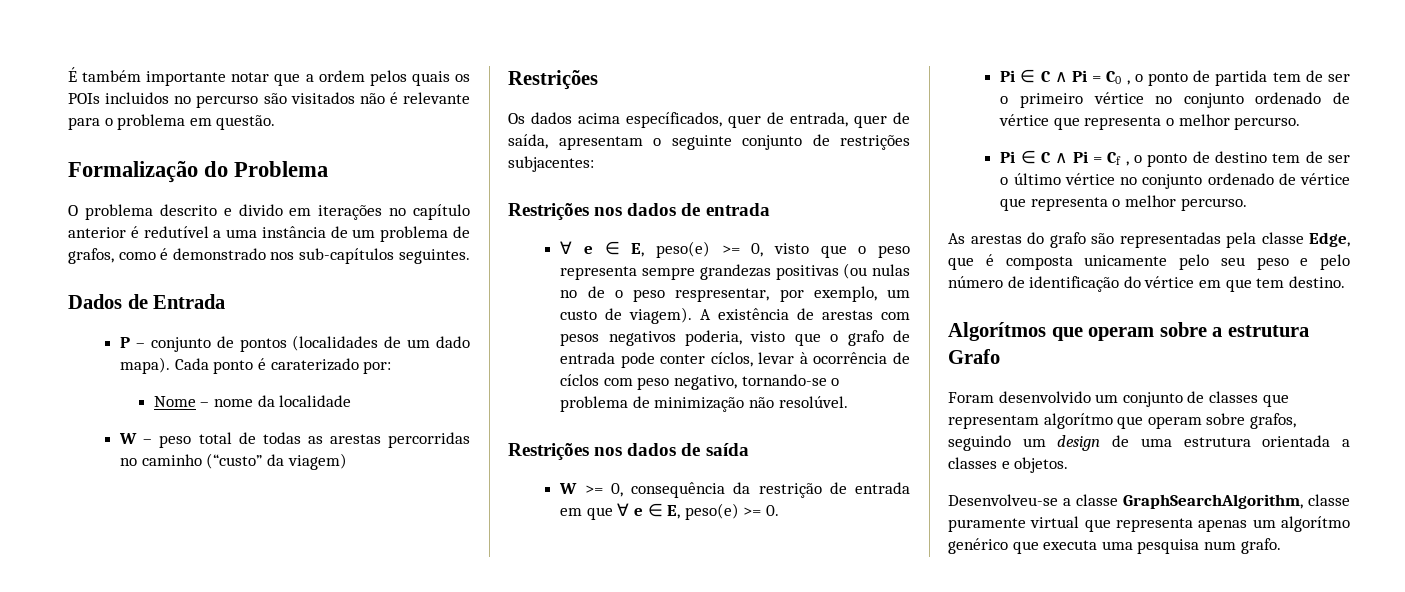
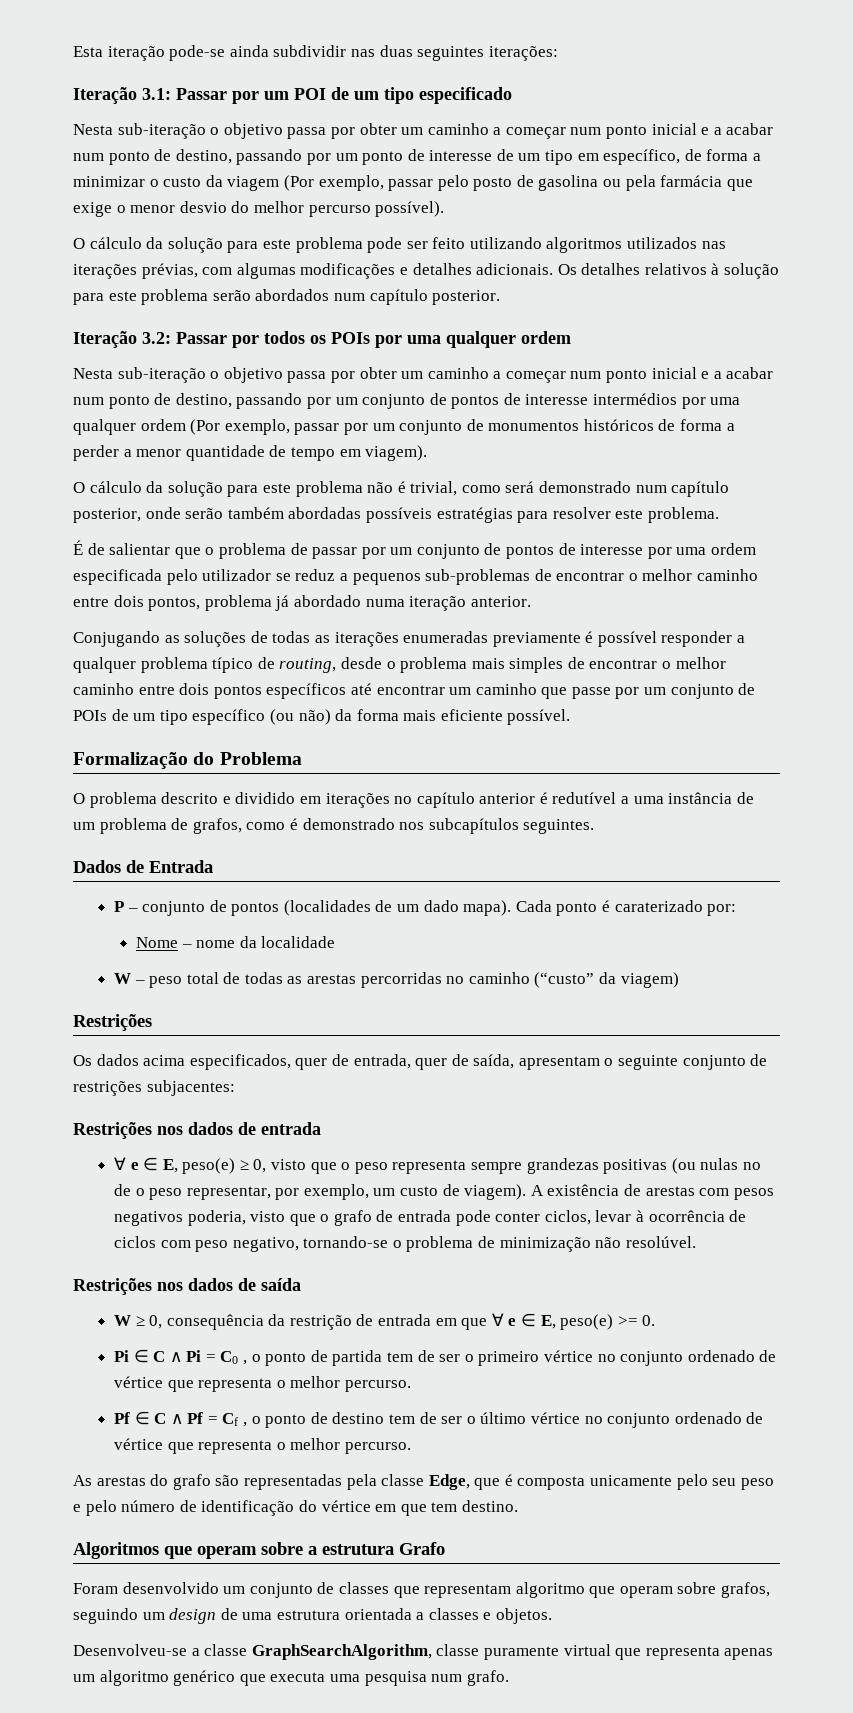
[68,67,470,86] [68,92,470,108] [68,114,276,130] É também importante notar que a ordem pelos quais os POIs incluidos no percurso são visitados não é relevante para o problema em questão. -> [73,45,558,61] [73,87,512,104] [73,123,774,139] [73,149,762,165] [73,175,753,191] [73,201,445,217] [73,237,726,253] [73,263,780,279] [73,289,501,305] [73,331,571,348] [73,367,774,383] [73,393,741,409] [73,419,735,435] [73,445,428,461] [73,481,730,497] [73,507,719,523] [73,540,757,559] [73,569,759,585] [73,595,531,611] [73,631,746,647] [73,657,726,673] [73,683,756,699] [73,709,571,725] Esta iteração pode-se ainda subdividir nas duas seguintes iterações: // Iteração 3.1: Passar por um POI de um tipo especificado // Nesta sub-iteração o objetivo passa por obter um caminho a começar num ponto inicial e a acabar num ponto de destino, passando por um ponto de interesse de um tipo em específico, de forma a minimizar o custo da viagem (Por exemplo, passar pelo posto de gasolina ou pela farmácia que exige o menor desvio do melhor percurso possível). // O cálculo da solução para este problema pode ser feito utilizando algoritmos utilizados nas iterações prévias, com algumas modificações e detalhes adicionais. Os detalhes relativos à solução para este problema serão abordados num capítulo posterior. // Iteração 3.2: Passar por todos os POIs por uma qualquer ordem // Nesta sub-iteração o objetivo passa por obter um caminho a começar num ponto inicial e a acabar num ponto de destino, passando por um conjunto de pontos de interesse intermédios por uma qualquer ordem (Por exemplo, passar por um conjunto de monumentos históricos de forma a perder a menor quantidade de tempo em viagem). // O cálculo da solução para este problema não é trivial, como será demonstrado num capítulo posterior, onde serão também abordadas possíveis estratégias para resolver este problema. // É de salientar que o problema de passar por um conjunto de pontos de interesse por uma ordem especificada pelo utilizador se reduz a pequenos sub-problemas de encontrar o melhor caminho entre dois pontos, problema já abordado numa iteração anterior. // Conjugando as soluções de todas as iterações enumeradas previamente é possível responder a qualquer problema típico de routing, desde o problema mais simples de encontrar o melhor caminho entre dois pontos específicos até encontrar um caminho que passe por um conjunto de POIs de um tipo específico (ou não) da forma mais eficiente possível.
[238,204,283,216] divido -> [235,792,296,804] dividido
[298,248,394,264] sub-capítulos -> [428,818,519,834] subcapítulos
[626,112,722,128] específicados, -> [189,1054,291,1070] especificados,
[721,245,740,254] >= -> [239,1160,249,1170] ≥
[675,288,770,302] respresentar, -> [186,1186,271,1200] representar,
[710,352,753,367] cíclos, -> [544,1210,591,1225] ciclos,
[560,374,600,386] cíclos -> [113,1236,156,1248] ciclos
[584,485,603,494] >= -> [135,1316,145,1326] ≥
[1000,150,1088,164] Pi ∈ C ∧ Pi -> [113,1411,204,1425] Pf ∈ C ∧ Pf
[948,322,1046,341] Algorítmos -> [73,1542,159,1559] Algoritmos
[1043,413,1113,429] algorítmo -> [515,1582,585,1598] algoritmo
[1281,516,1350,532] algorítmo -> [99,1670,169,1686] algoritmo

